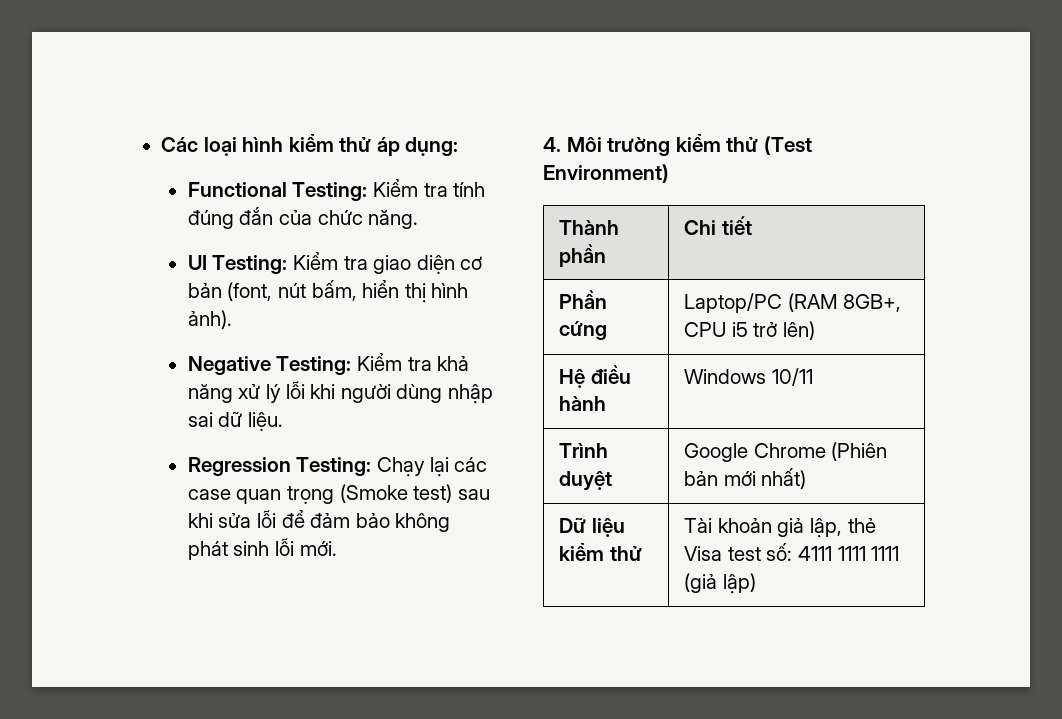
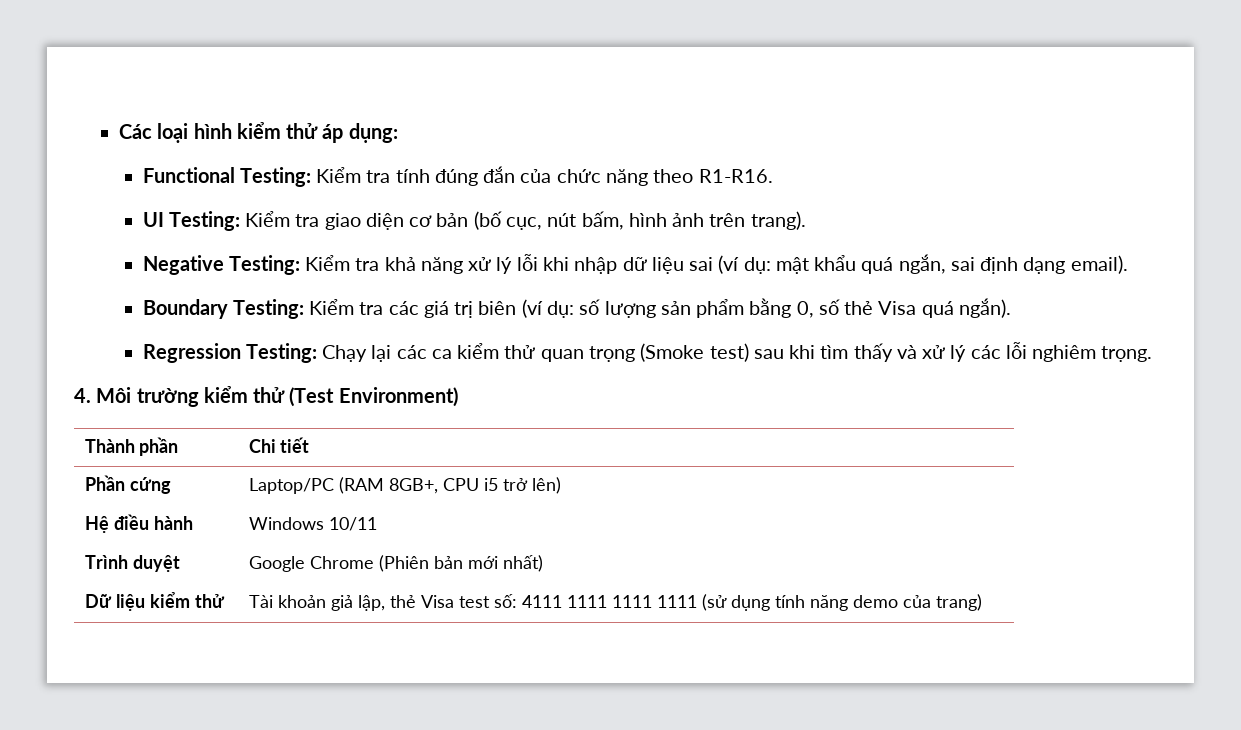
[368,210,419,229] năng. -> [606,169,773,186] năng theo R1-R16.
[227,280,469,303] [187,310,232,329] (font, nút bấm, hiển thị hình ảnh). -> [473,211,806,230] (bố cục, nút bấm, hình ảnh trên trang).
[340,384,493,404] [187,411,283,431] người dùng nhập sai dữ liệu. -> [574,254,1128,274] [142,298,1011,319] nhập dữ liệu sai (ví dụ: mật khẩu quá ngắn, sai định dạng email). // Boundary Testing: Kiểm tra các giá trị biên (ví dụ: số lượng sản phẩm bằng 0, số thẻ Visa quá ngắn).
[187,489,231,500] case -> [431,343,536,359] ca kiểm thử
[218,510,451,532] [187,538,337,560] sửa lỗi để đảm bảo không phát sinh lỗi mới. -> [820,342,1153,362] tìm thấy và xử lý các lỗi nghiêm trọng.
[684,573,756,594] (giả lập) -> [656,594,982,611] 1111 (sử dụng tính năng demo của trang)

